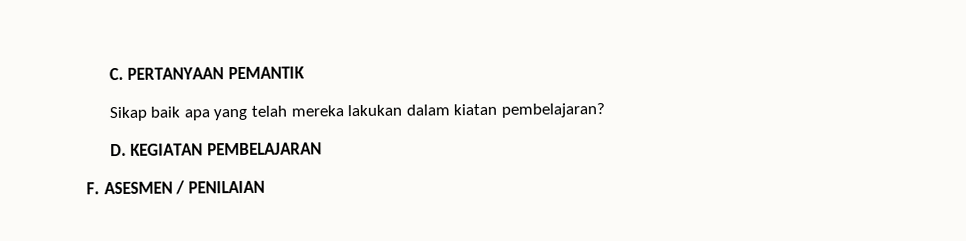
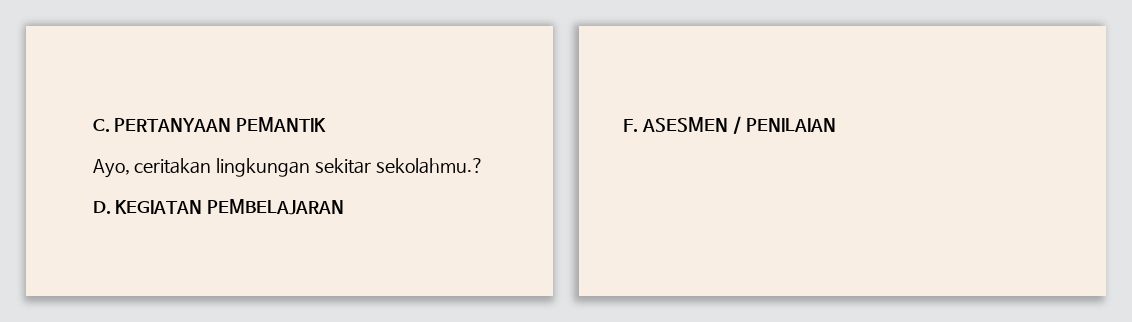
[108,102,605,122] Sikap baik apa yang telah mereka lakukan dalam kiatan pembelajaran? -> [92,158,485,178] Ayo, ceritakan lingkungan sekitar sekolahmu.?

